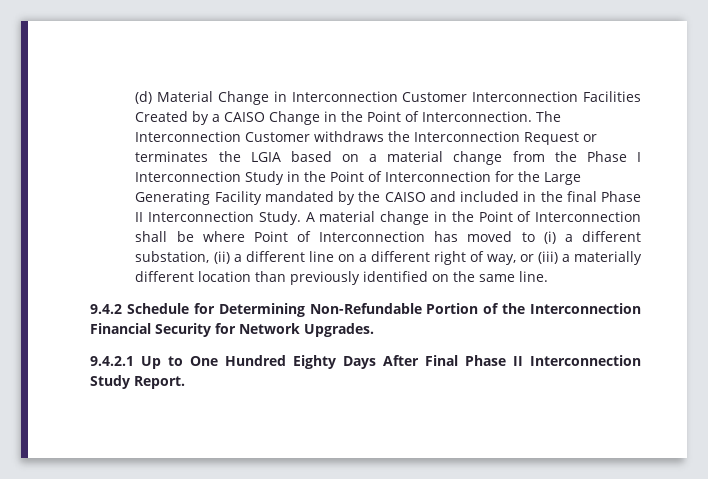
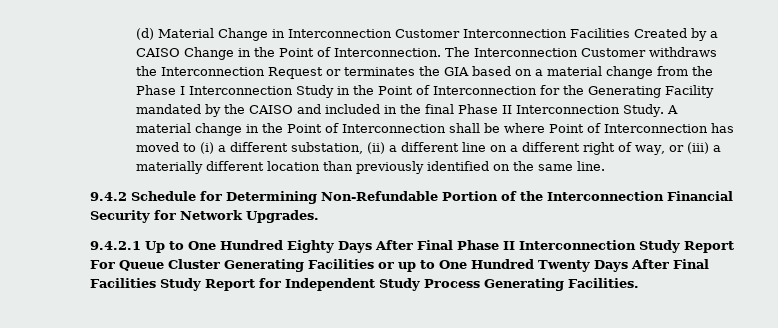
[250,152,281,162] LGIA -> [443,67,469,76] GIA
[544,172,582,185] Large -> (584, 90) none
[134,376,186,389] Report. -> [683,241,734,253] [89,259,709,272] [89,278,639,291] Report For Queue Cluster Generating Facilities or up to One Hundred Twenty Days After Final Facilities Study Report for Independent Study Process Generating Facilities.

